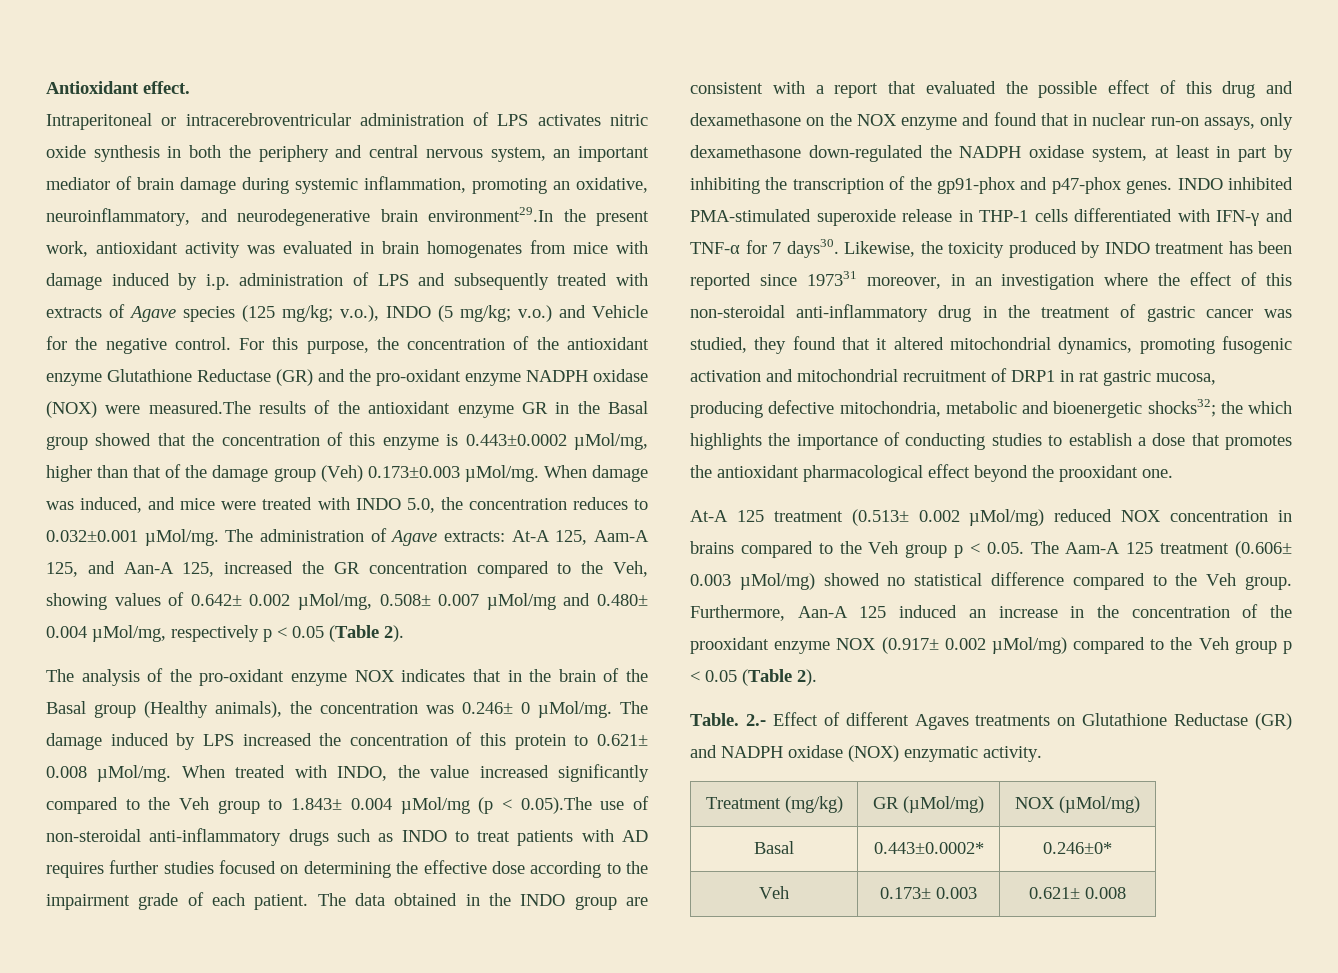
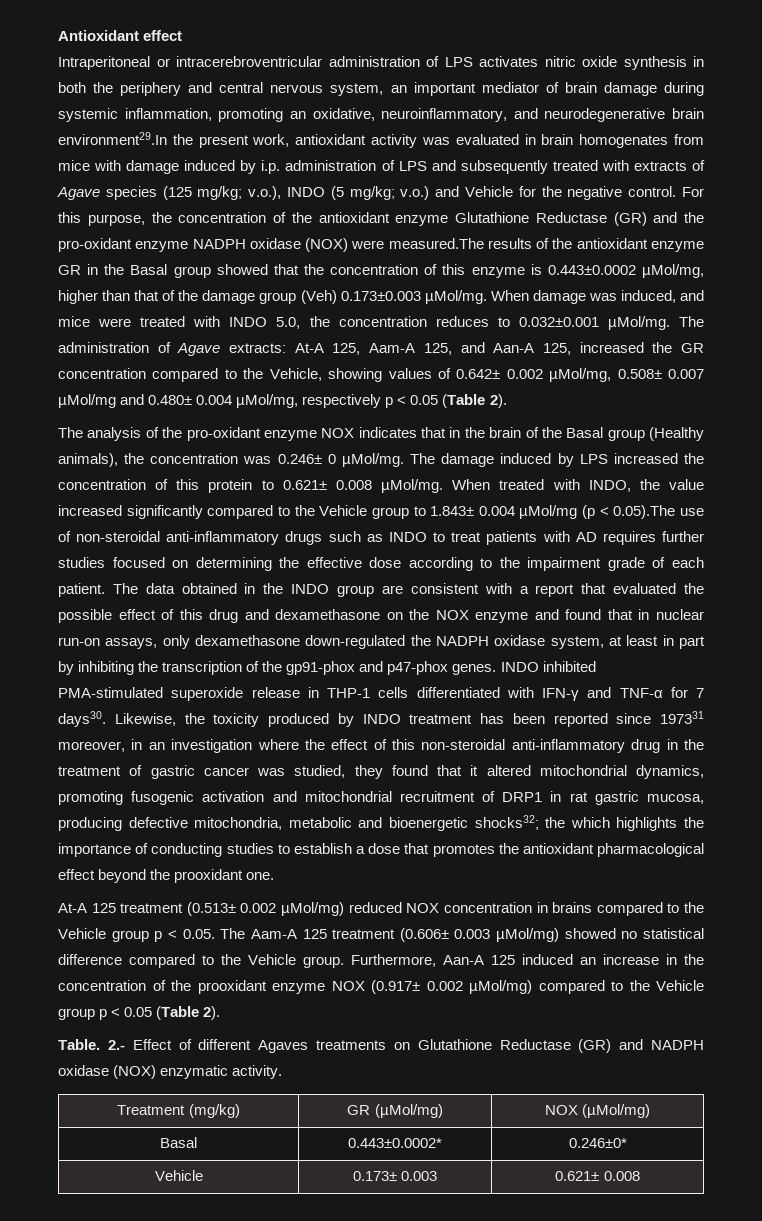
[143,81,190,94] effect. -> [143,30,183,41] effect
[613,561,648,577] Veh, -> [269,368,322,381] Vehicle,
[179,797,210,810] Veh -> [319,505,368,516] Vehicle
[868,541,899,554] Veh -> [58,928,106,939] Vehicle
[1206,573,1237,586] Veh -> [248,954,296,965] Vehicle
[1198,637,1229,650] Veh -> [656,980,704,991] Vehicle
[759,886,789,899] Veh -> [154,1170,203,1181] Vehicle

